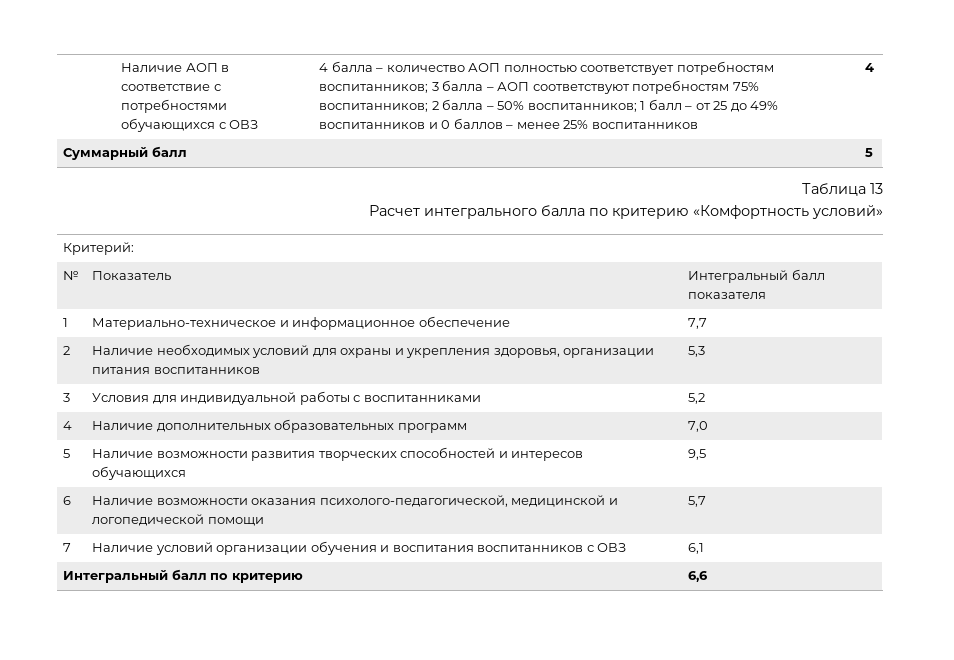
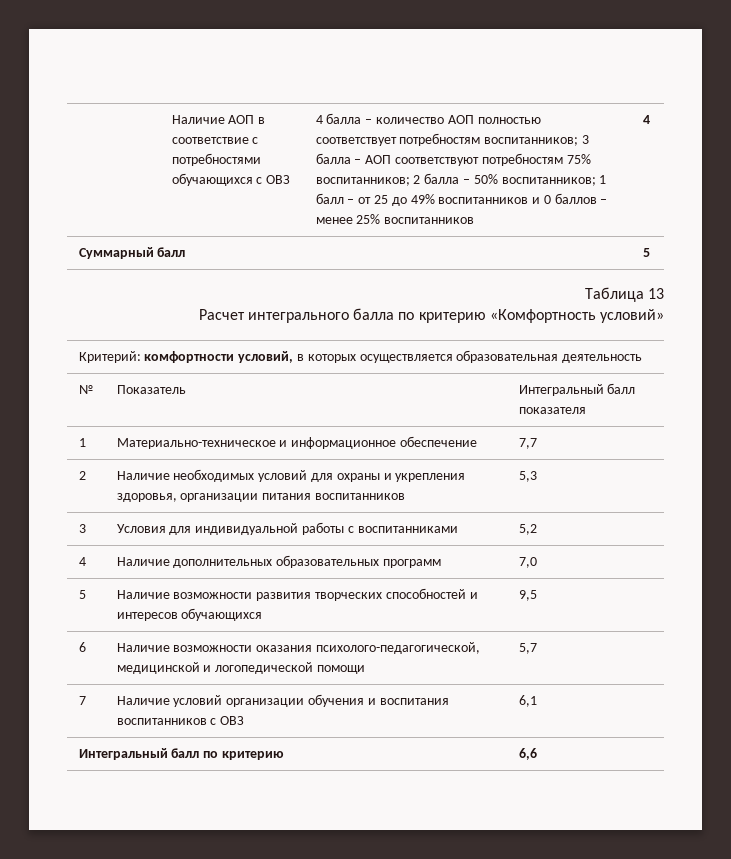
(135, 248) none -> [144,350,643,363] комфортности условий, в которых осуществляется образовательная деятельность

